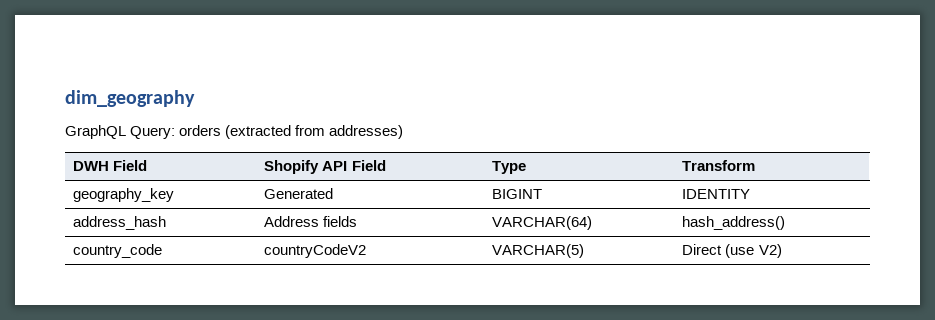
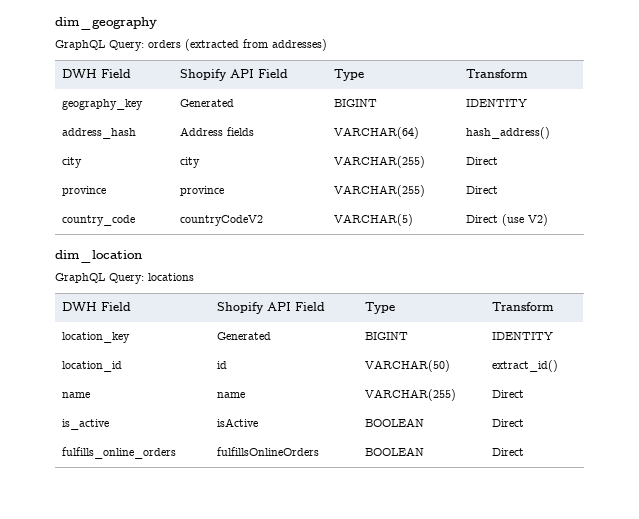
(786, 223) none -> [61,157,82,168] [179,157,200,168] [333,156,425,168] [465,157,498,165] [61,186,106,196] [179,186,224,196] [333,185,425,197] [465,186,498,194] // city | city | VARCHAR(255) | Direct // province | province | VARCHAR(255) | Direct
(782, 251) none -> [55,250,142,263] [55,273,194,284] [61,302,131,312] [216,302,325,314] [364,302,395,314] [491,302,554,311] [61,332,130,343] [216,332,271,340] [364,332,408,340] [491,332,553,340] [61,361,122,372] [216,361,227,369] [364,360,450,372] [491,360,558,372] [61,392,90,398] [216,392,245,398] [364,389,456,401] [491,390,524,398] [61,419,109,430] [216,418,258,427] [364,418,424,427] [491,419,524,427] [61,447,176,459] [216,447,319,456] [364,447,424,456] [491,448,524,456] // dim_location // GraphQL Query: locations // DWH Field | Shopify API Field | Type | Transform // location_key | Generated | BIGINT | IDENTITY // location_id | id | VARCHAR(50) | extract_id() // name | name | VARCHAR(255) | Direct // is_active | isActive | BOOLEAN | Direct // fulfills_online_orders | fulfillsOnlineOrders | BOOLEAN | Direct

